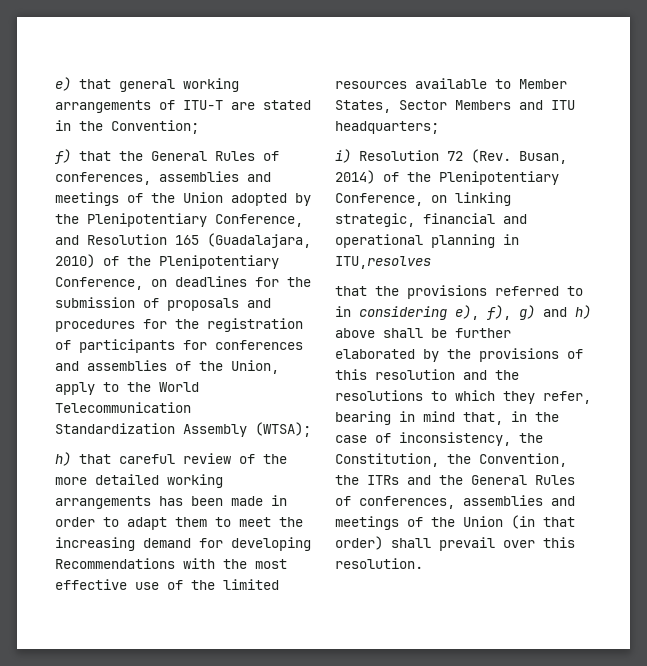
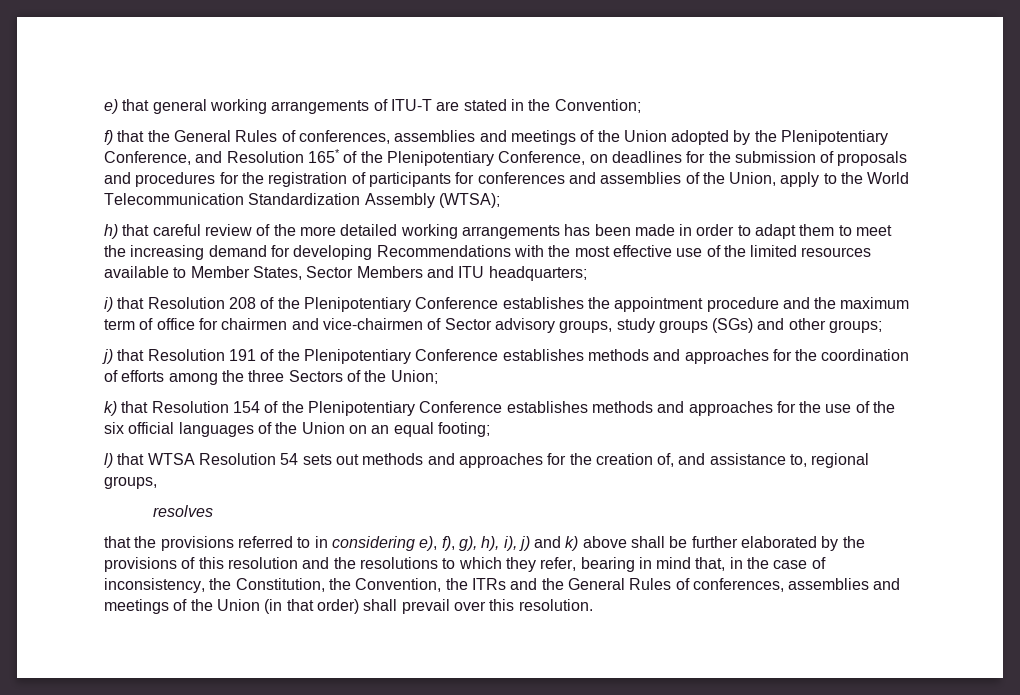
[175,233,311,248] [55,254,95,268] 165 (Guadalajara, 2010) -> [307,149,340,163] 165*
[359,149,567,164] [335,170,559,185] [335,192,511,206] [335,213,527,227] [335,234,519,248] [335,256,431,269] Resolution 72 (Rev. Busan, 2014) of the Plenipotentiary Conference, on linking strategic, financial and operational planning in ITU,resolves -> [117,297,910,312] [104,318,883,333] [102,349,910,364] [104,370,438,385] [104,401,896,416] [104,422,490,437] [104,453,870,468] [104,476,157,489] [152,505,213,517] that Resolution 208 of the Plenipotentiary Conference establishes the appointment procedure and the maximum term of office for chairmen and vice-chairmen of Sector advisory groups, study groups (SGs) and other groups; // j) that Resolution 191 of the Plenipotentiary Conference establishes methods and approaches for the coordination of efforts among the three Sectors of the Union; // k) that Resolution 154 of the Plenipotentiary Conference establishes methods and approaches for the use of the six official languages of the Union on an equal footing; // l) that WTSA Resolution 54 sets out methods and approaches for the creation of, and assistance to, regional groups, // resolves
[519,305,591,320] g) and h) -> [458,536,579,551] g), h), i), j) and k)

